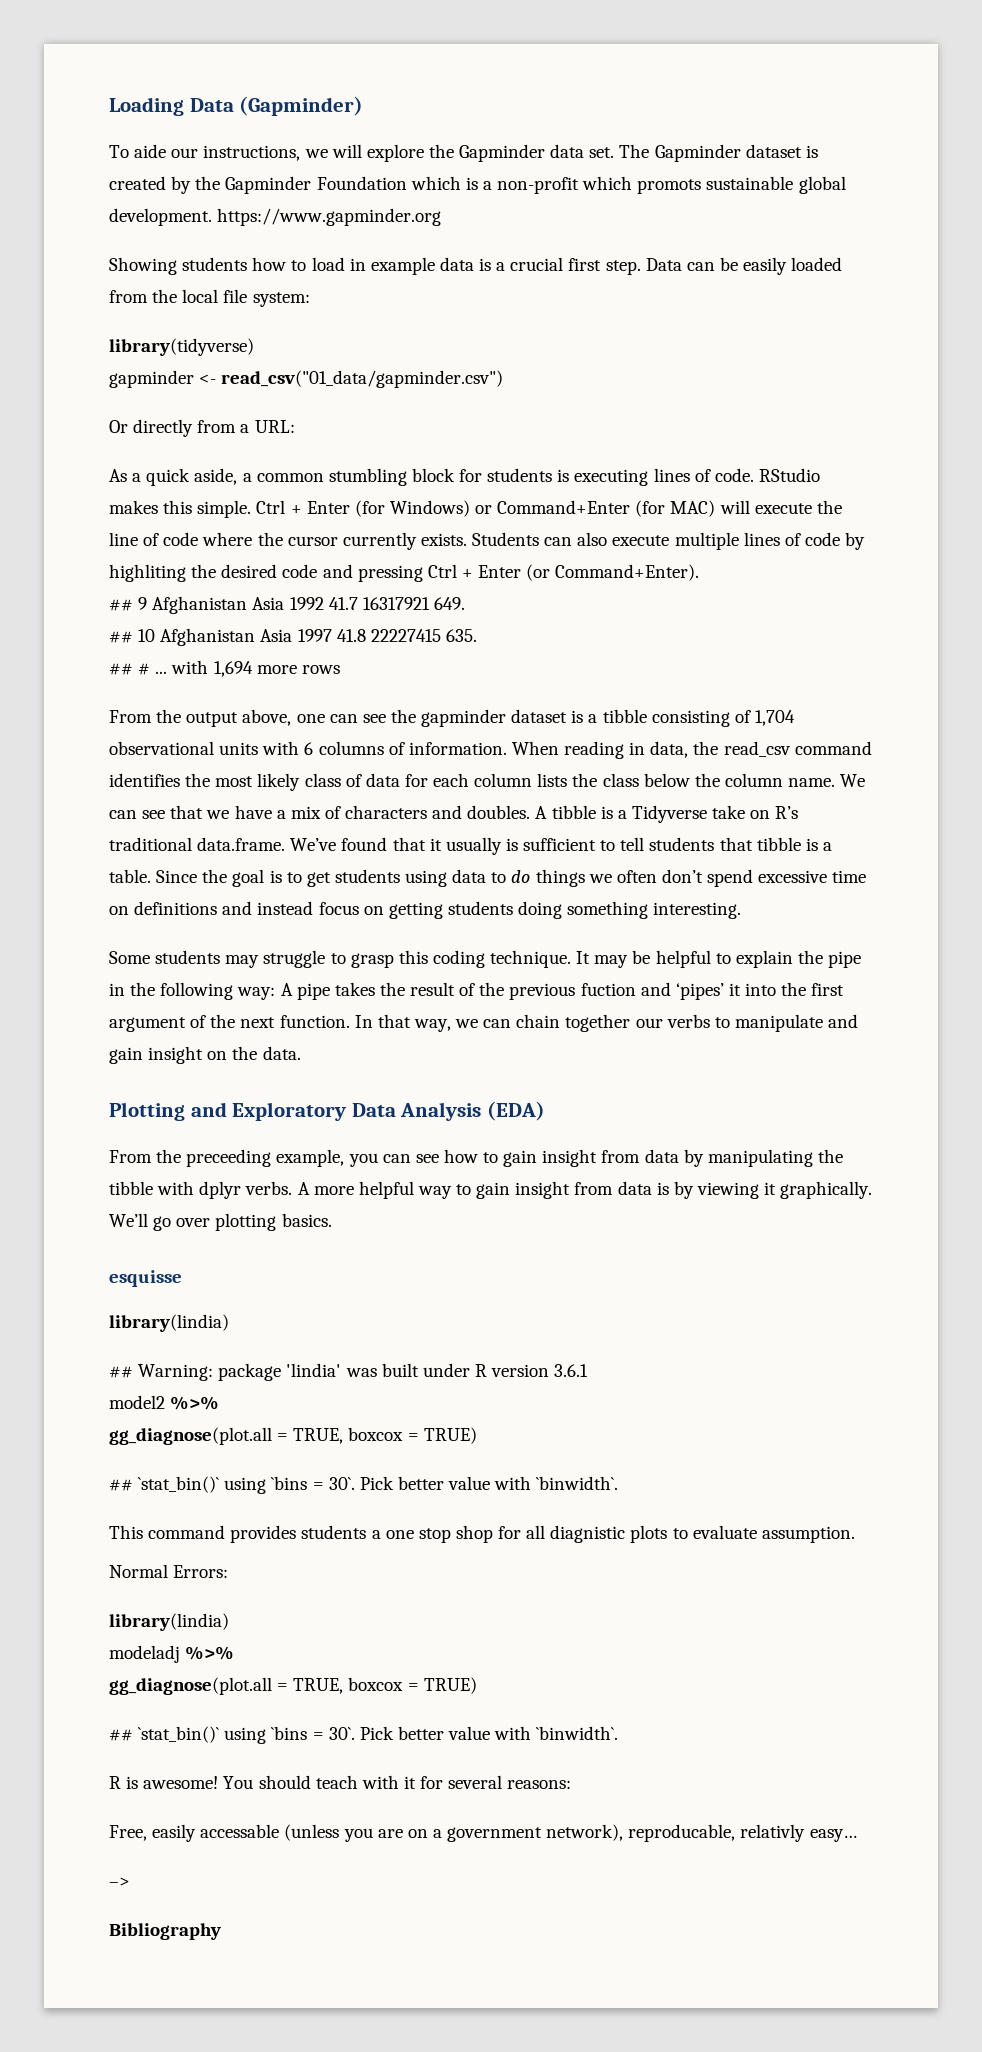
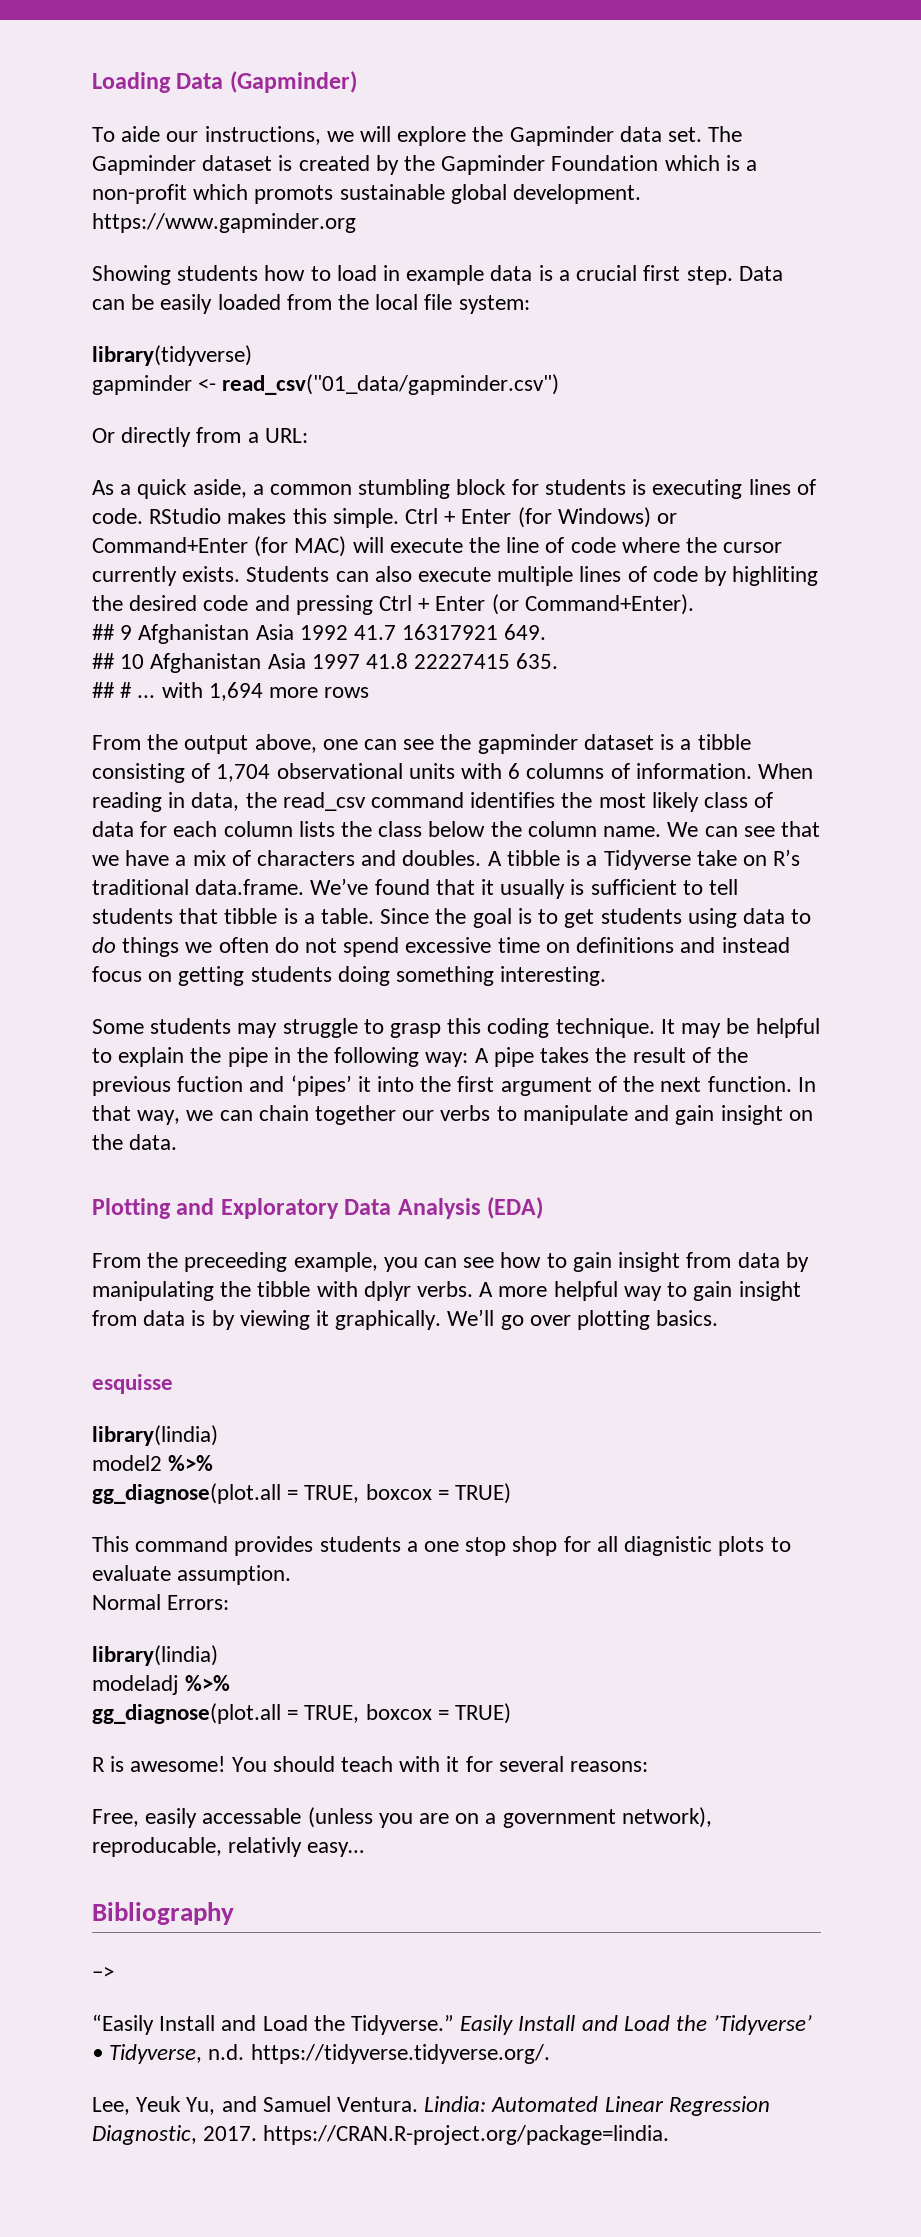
[661,869,703,883] don’t -> [274,937,338,953] do not
[109,1363,589,1381] // ## Warning: package 'lindia' was built under R version 3.6.1 -> (218, 1435) none
[109,1476,619,1494] // ## `stat_bin()` using `bins = 30`. Pick better value with `binwidth`. -> (512, 1493) none
[109,1726,619,1744] // ## `stat_bin()` using `bins = 30`. Pick better value with `binwidth`. -> (512, 1713) none
(857, 1835) none -> [92,1902,234,1925] // Bibliography
[109,1923,221,1940] Bibliography -> [92,2014,813,2035] [92,2044,550,2064] [92,2096,770,2116] [92,2125,670,2145] “Easily Install and Load the Tidyverse.” Easily Install and Load the ’Tidyverse’ • Tidyverse, n.d. https://tidyverse.tidyverse.org/. // Lee, Yeuk Yu, and Samuel Ventura. Lindia: Automated Linear Regression Diagnostic, 2017. https://CRAN.R-project.org/package=lindia.

